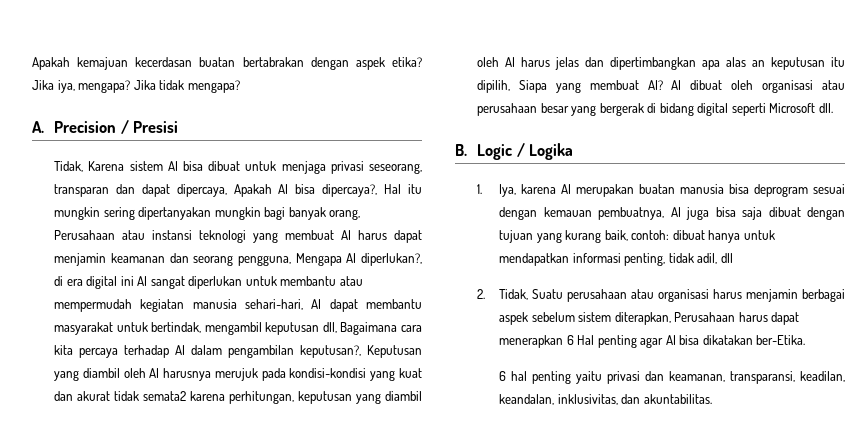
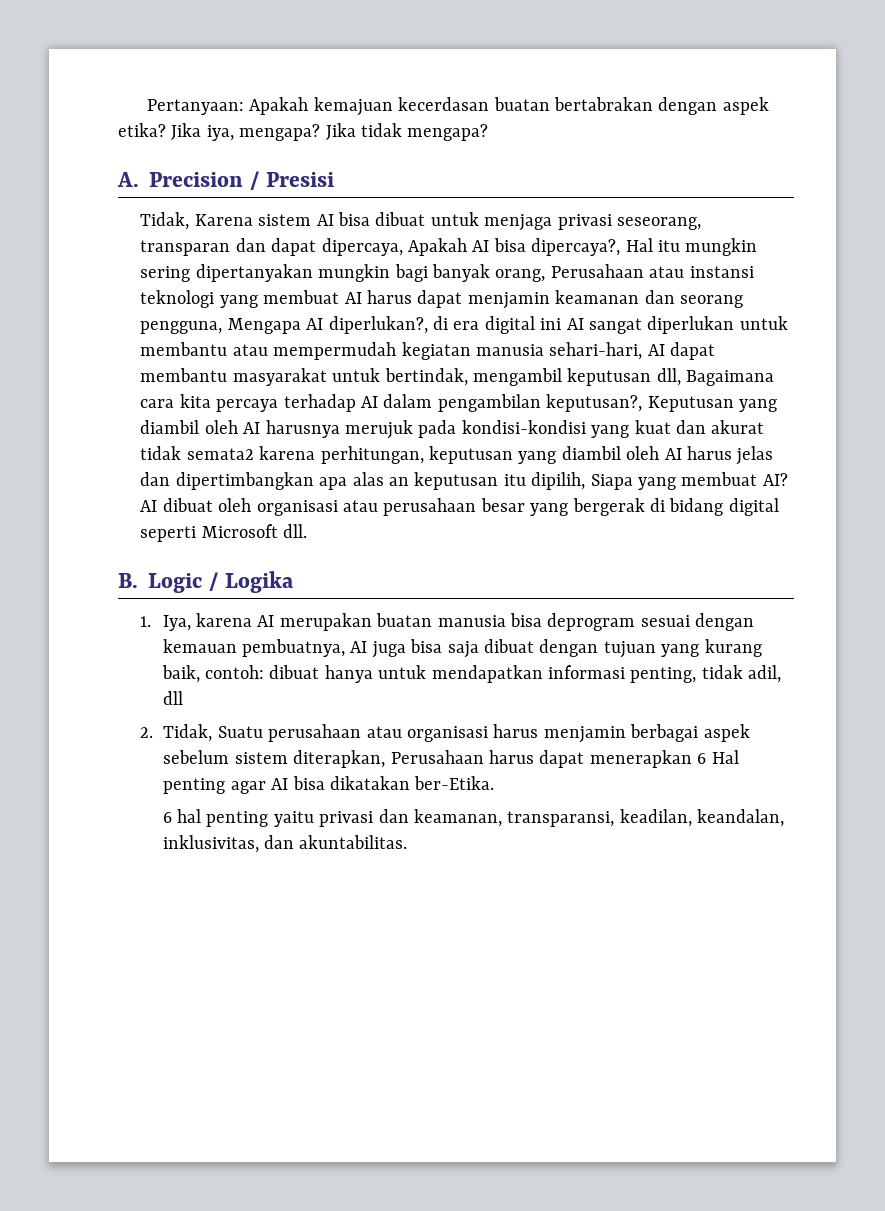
(32, 63) none -> [147,99,245,115] Pertanyaan:

